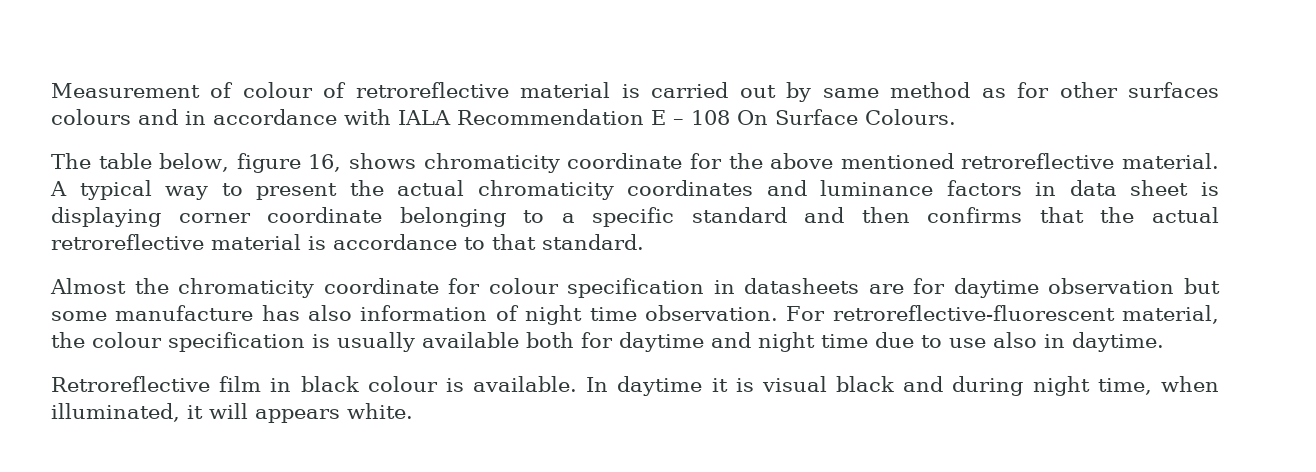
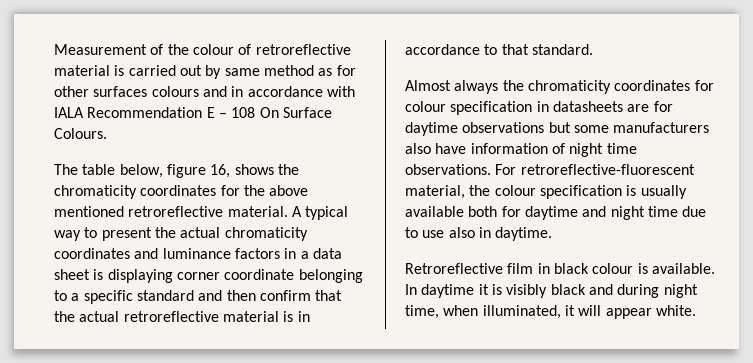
(234, 90) none -> [167,44,189,55] the
[423,153,683,173] chromaticity coordinate -> [277,164,299,175] [54,185,217,199] the chromaticity coordinates
(1057, 189) none -> [300,251,309,259] a
[927,207,1023,223] confirms -> [259,290,311,301] confirm
(326, 243) none -> [297,311,310,322] in
[134,278,439,298] the chromaticity coordinate -> [454,80,691,94] always the chromaticity coordinates
[1048,278,1175,294] observation -> [462,122,545,133] observations
[115,305,353,321] manufacture has also -> [613,122,710,133] [405,143,467,154] manufacturers also have
[644,305,778,321] observation. -> [405,164,491,175] observations.
[761,376,827,392] visual -> [506,284,548,298] visibly
[255,409,340,423] appears -> [605,308,652,319] appear

